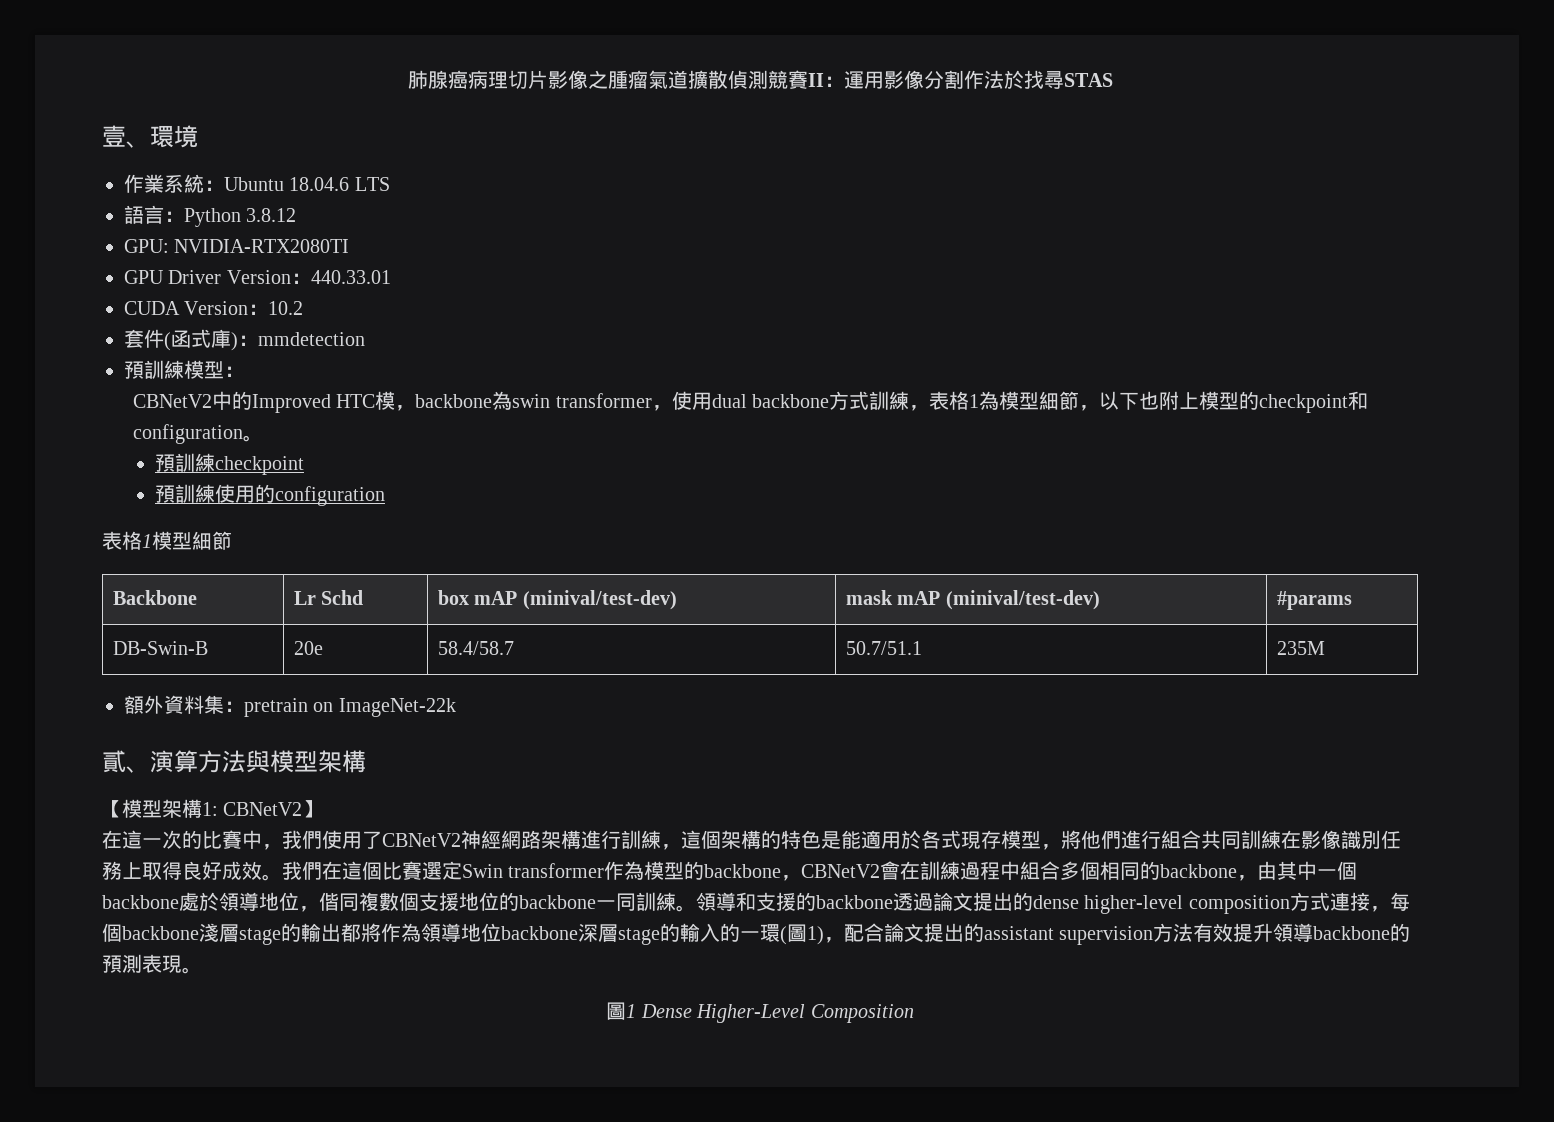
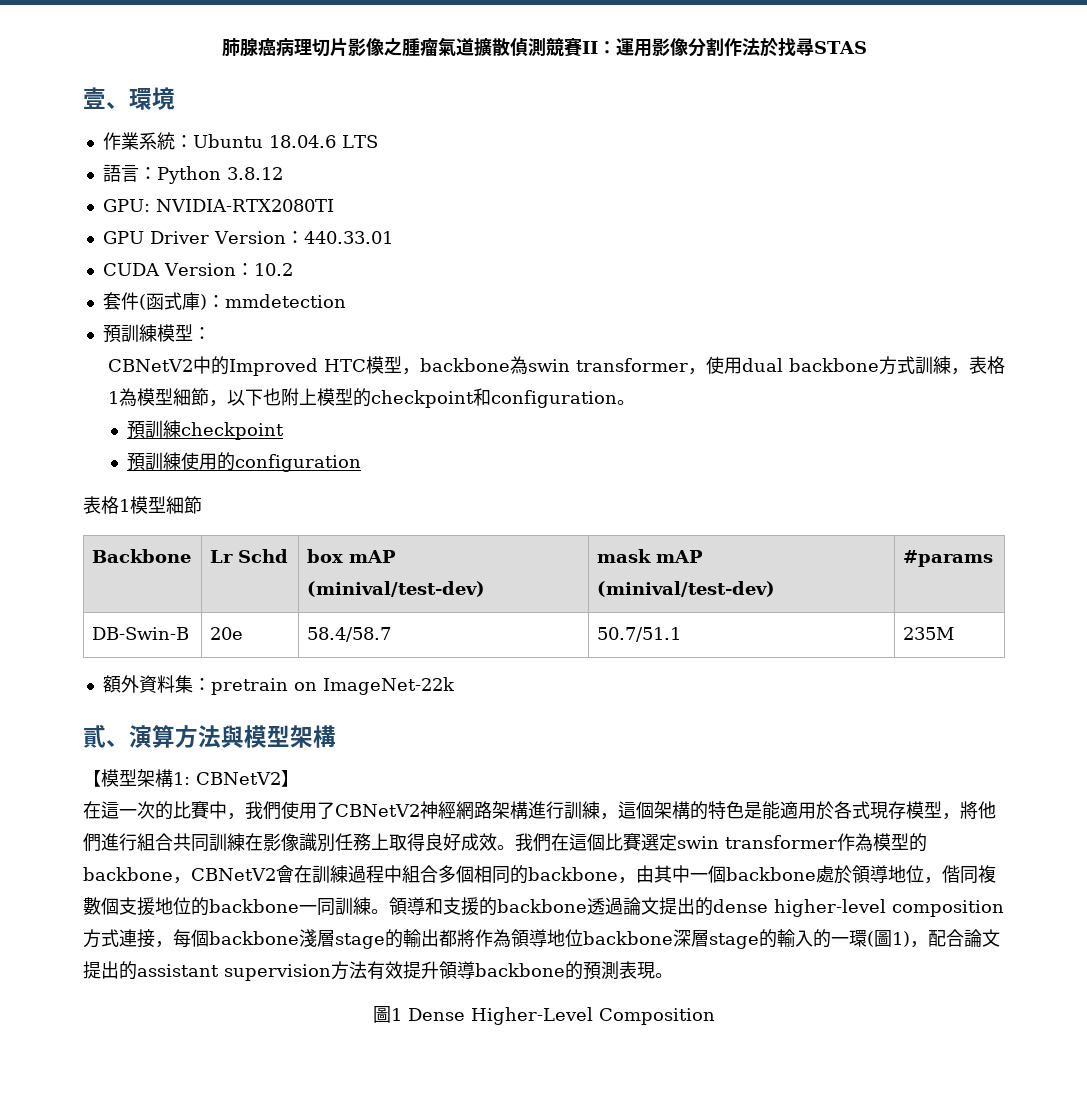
(396, 400) none -> [383,356,402,373] 型
[462,864,503,878] Swin -> [677,836,719,849] swin

